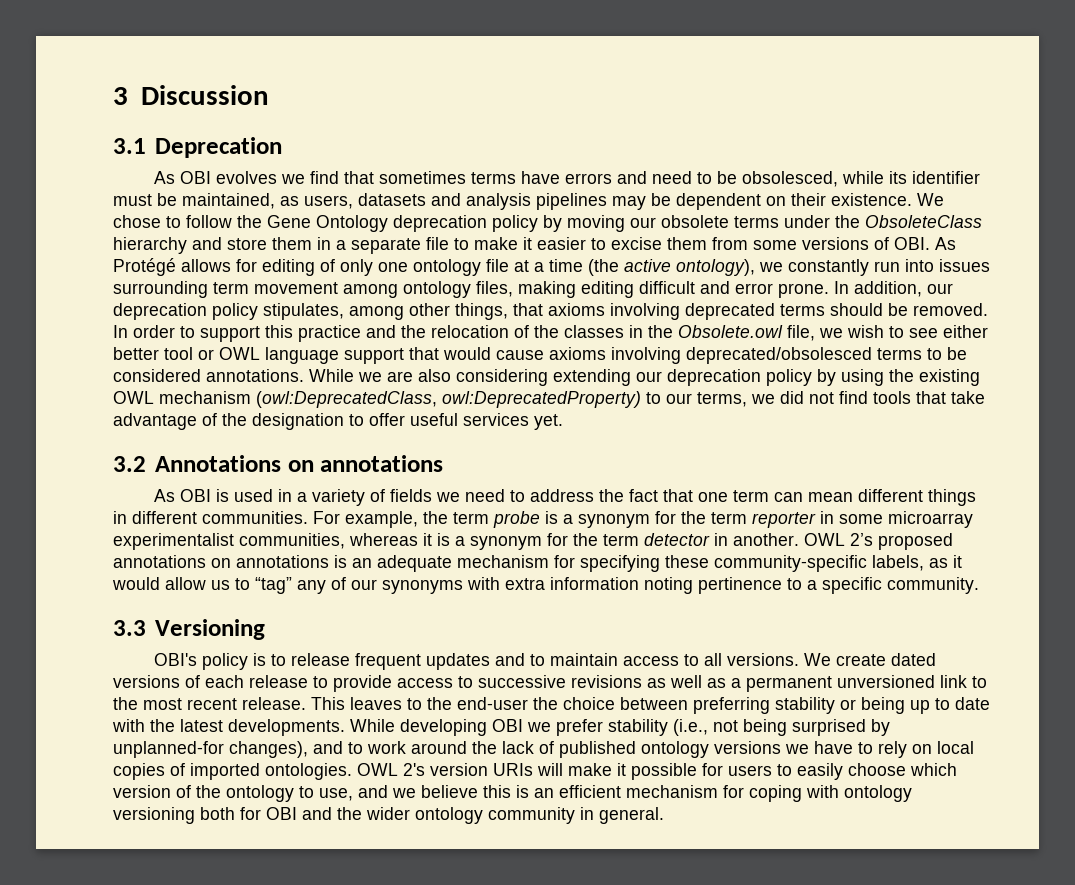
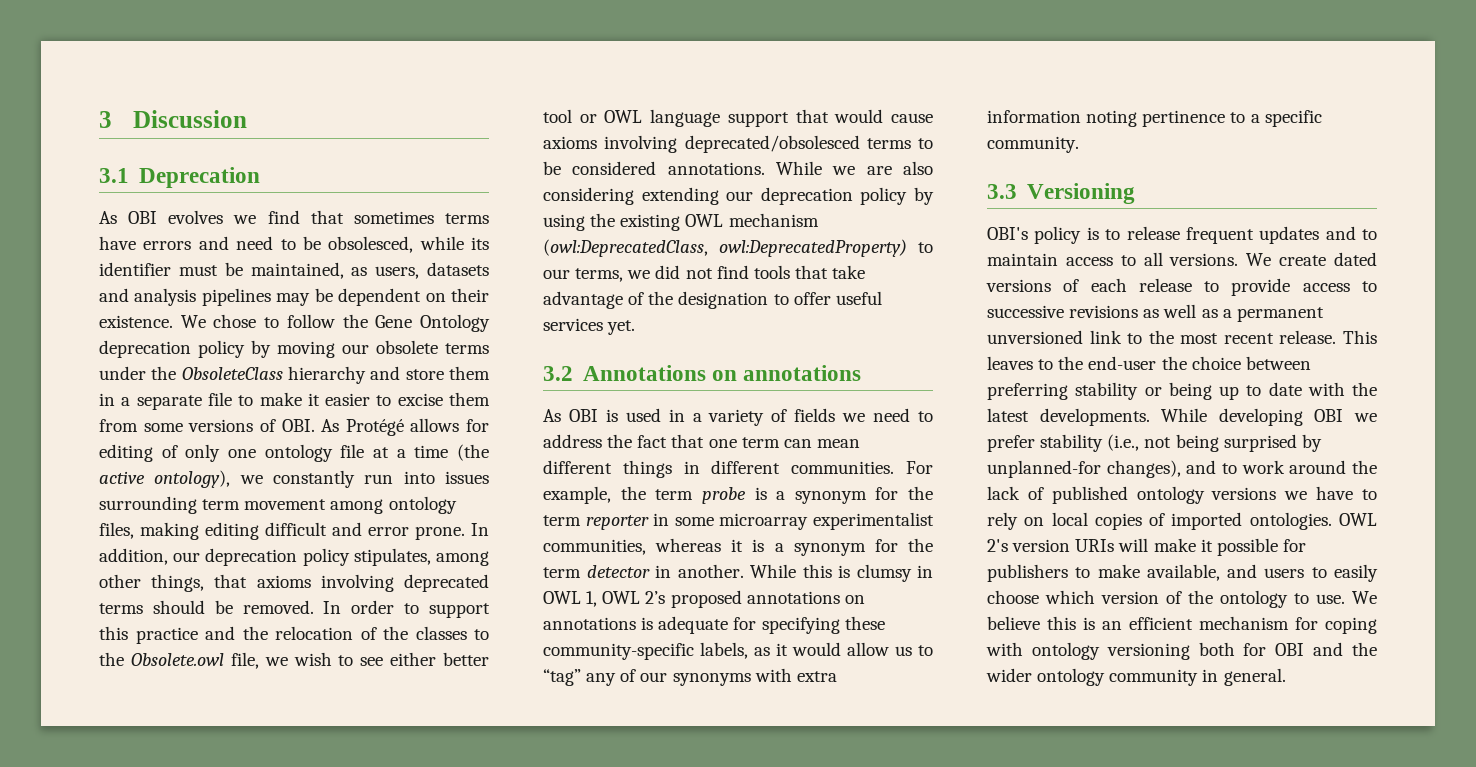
[629,325,643,338] in -> [474,629,489,640] to
(799, 539) none -> [750,564,933,582] [543,591,598,607] While this is clumsy in OWL 1,
[352,555,549,572] an adequate mechanism -> [658,616,729,634] adequate
(723, 769) none -> [987,564,1258,582] publishers to make available, and
[319,785,416,801] use, and we -> [1316,591,1377,604] use. We

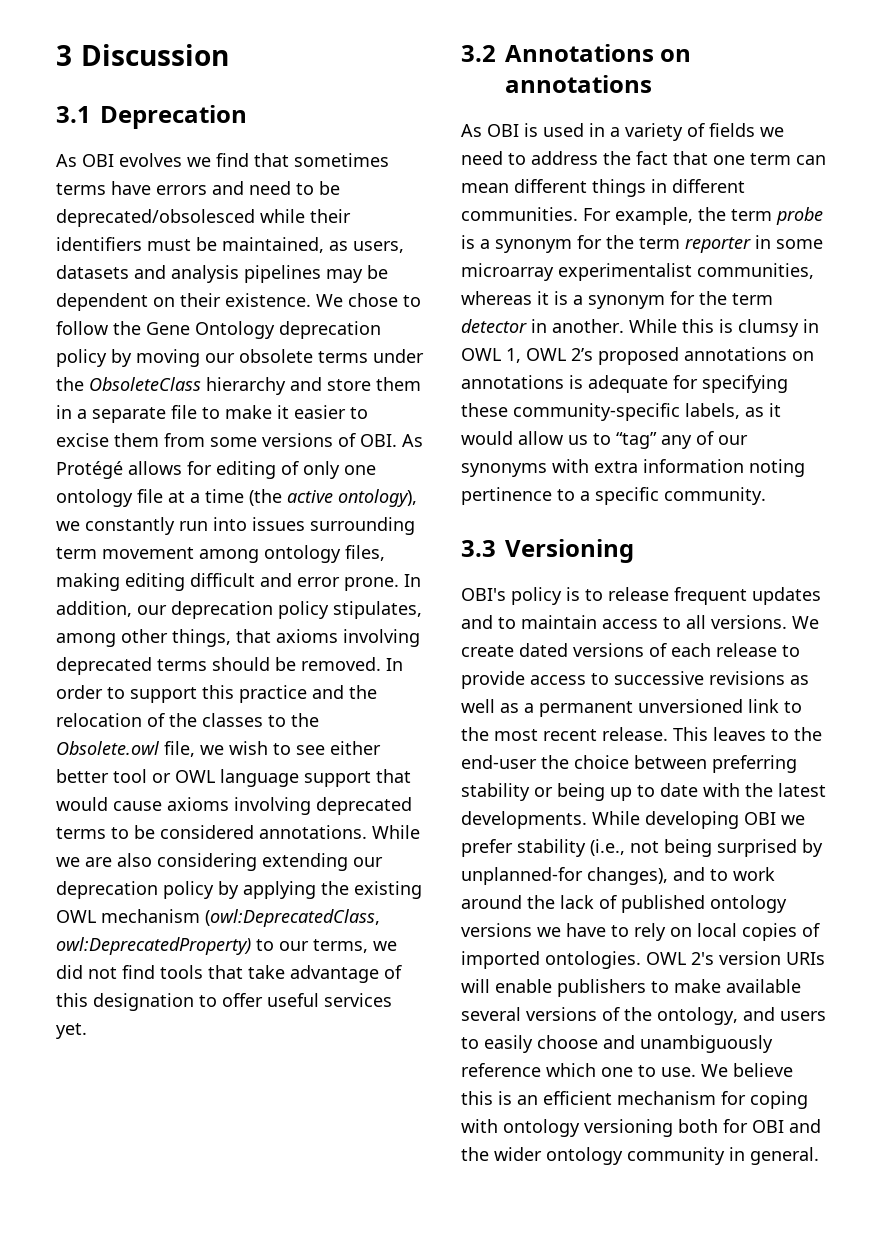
[328,236,489,253] [99,262,171,276] obsolesced, while its identifier -> [56,209,351,227] [56,237,142,251] deprecated/obsolesced while their identifiers
[684,135,860,153] deprecated/obsolesced -> [316,797,412,815] deprecated
[543,214,585,231] using -> [243,881,316,899] applying
[648,291,674,305] the -> [56,993,88,1007] this
[1153,538,1306,556] [987,564,1220,582] make it possible for publishers to make available, -> [495,979,801,997] [461,1007,738,1025] enable publishers to make available several versions of the ontology,
[1045,590,1288,608] which version of the ontology -> [603,1035,773,1053] [461,1063,633,1077] and unambiguously reference which one

